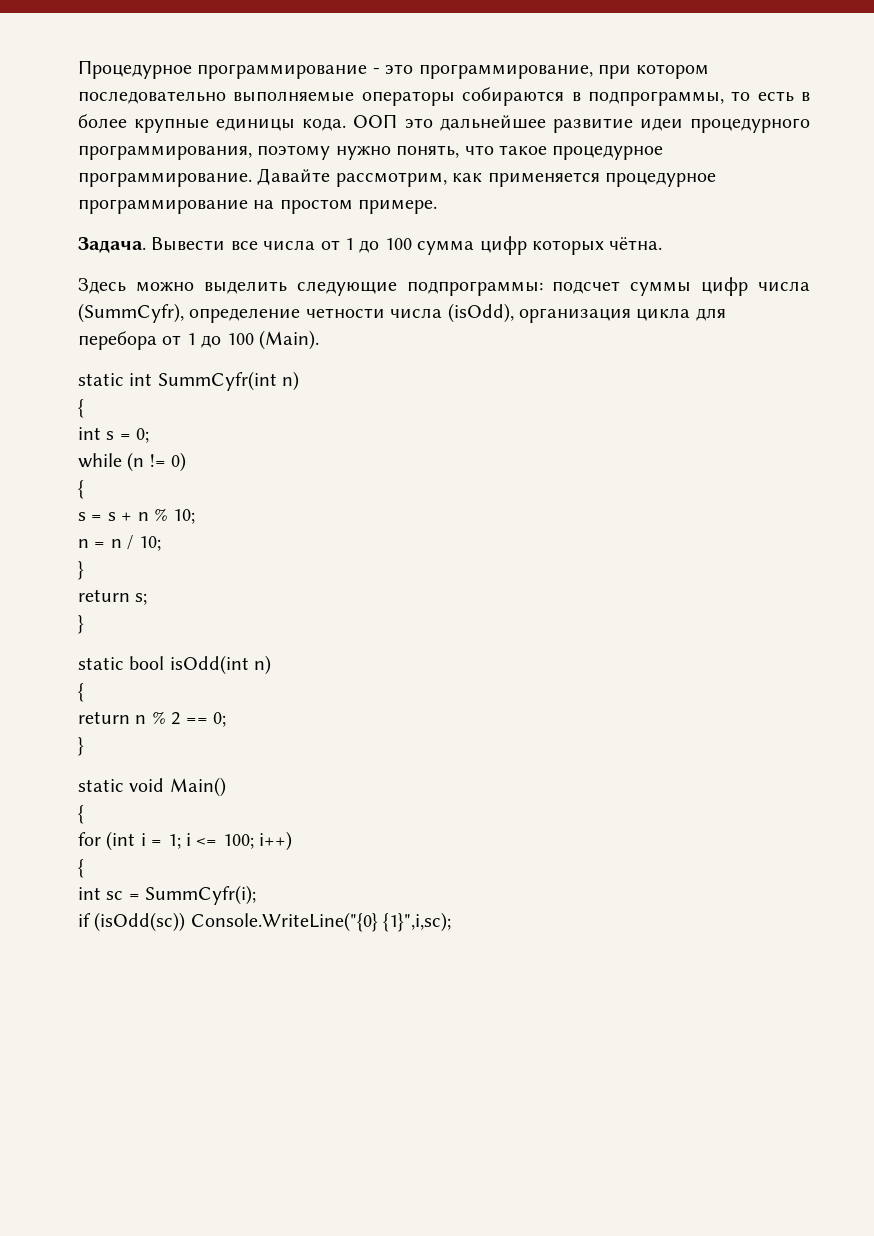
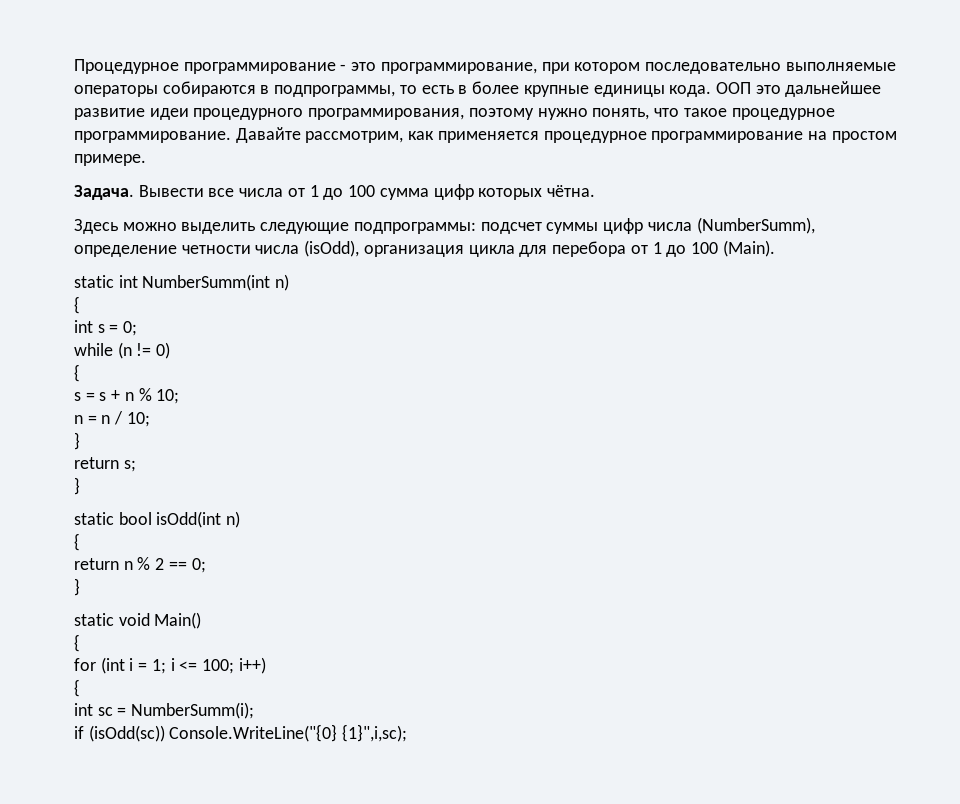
[78,303,184,323] (SummCyfr), -> [696,217,815,234] (NumberSumm),
[157,371,277,391] SummCyfr(int -> [142,274,271,291] NumberSumm(int
[145,885,257,905] SummCyfr(i); -> [131,702,255,719] NumberSumm(i);

